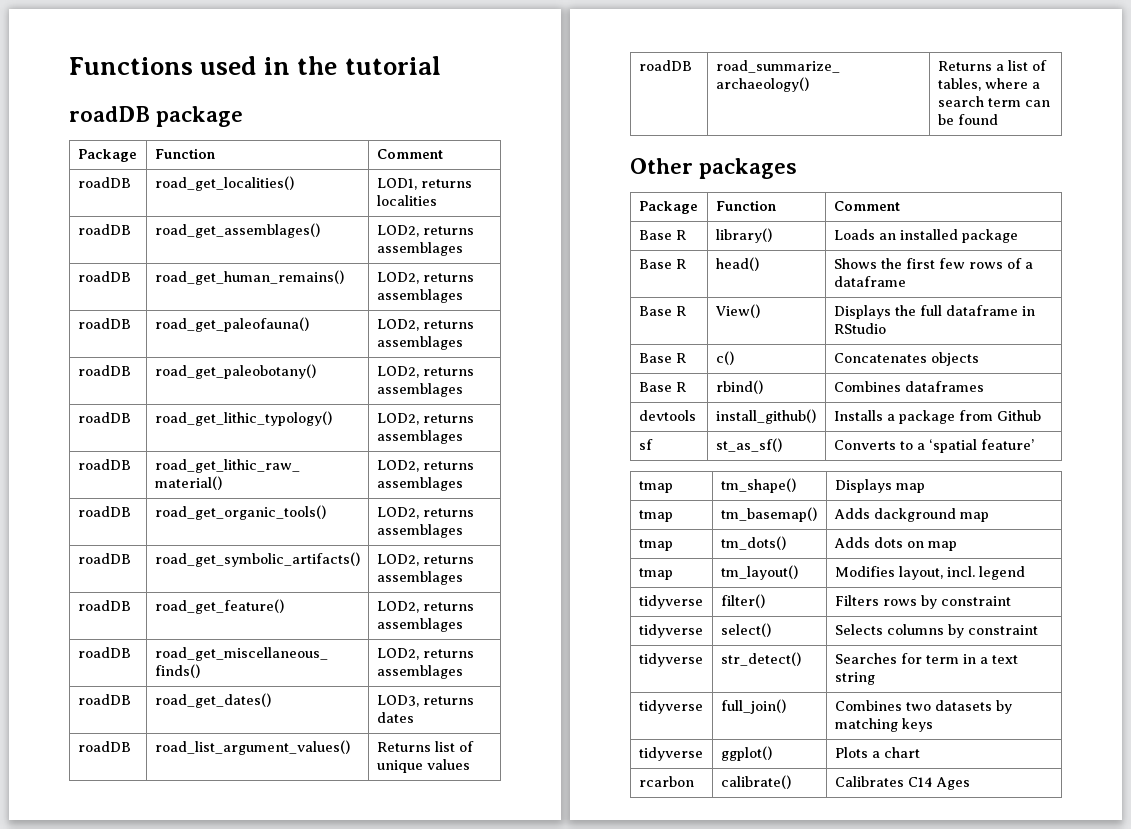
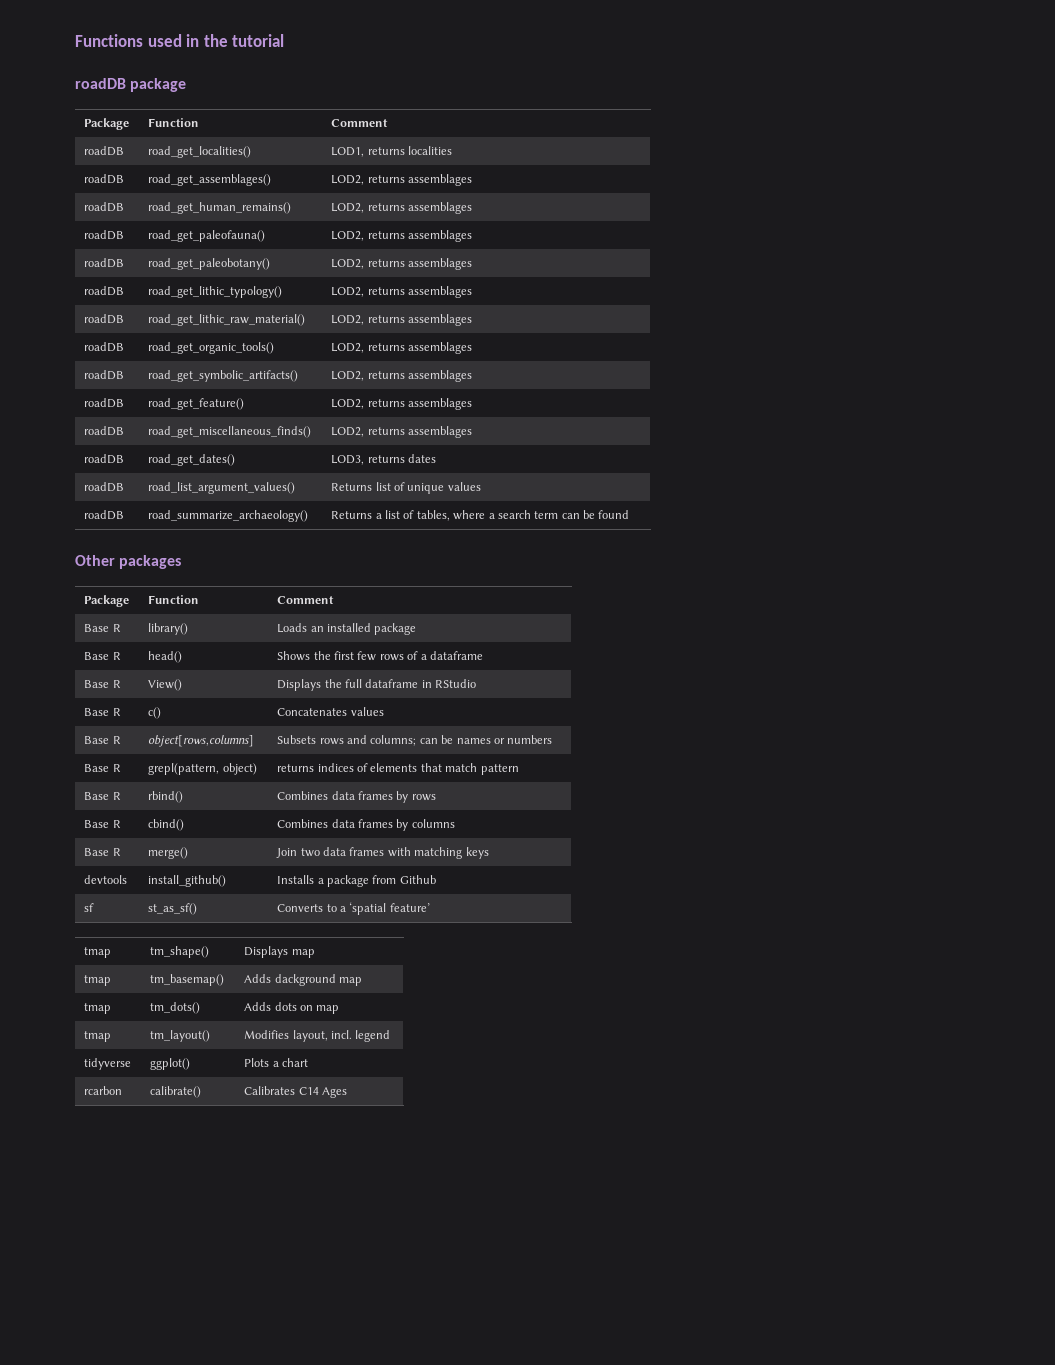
[930,352,979,366] [638,382,686,392] [715,380,763,394] [833,381,984,392] objects // Base R | rbind() | Combines dataframes -> [350,707,384,716] [84,736,121,744] [148,735,255,747] [277,735,553,746] [84,764,121,772] [148,763,257,775] [277,763,519,775] [84,792,121,800] [148,791,184,803] [277,791,436,803] [84,820,121,828] [148,819,185,831] [277,819,455,831] [84,848,121,856] [148,847,189,859] [276,847,489,859] values // Base R | object[rows,columns] | Subsets rows and columns; can be names or numbers // Base R | grepl(pattern, object) | returns indices of elements that match pattern // Base R | rbind() | Combines data frames by rows // Base R | cbind() | Combines data frames by columns // Base R | merge() | Join two data frames with matching keys
[638,595,703,609] [720,594,765,608] [834,595,1011,609] [638,624,703,638] [720,623,771,637] [834,624,1038,638] [638,653,703,667] [720,652,801,666] [834,653,1018,664] [834,672,875,685] [638,700,703,714] [720,699,786,714] [834,700,1012,714] [834,718,933,732] // tidyverse | filter() | Filters rows by constraint // tidyverse | select() | Selects columns by constraint // tidyverse | str_detect() | Searches for term in a text string // tidyverse | full_join() | Combines two datasets by matching keys -> (391, 1036) none

